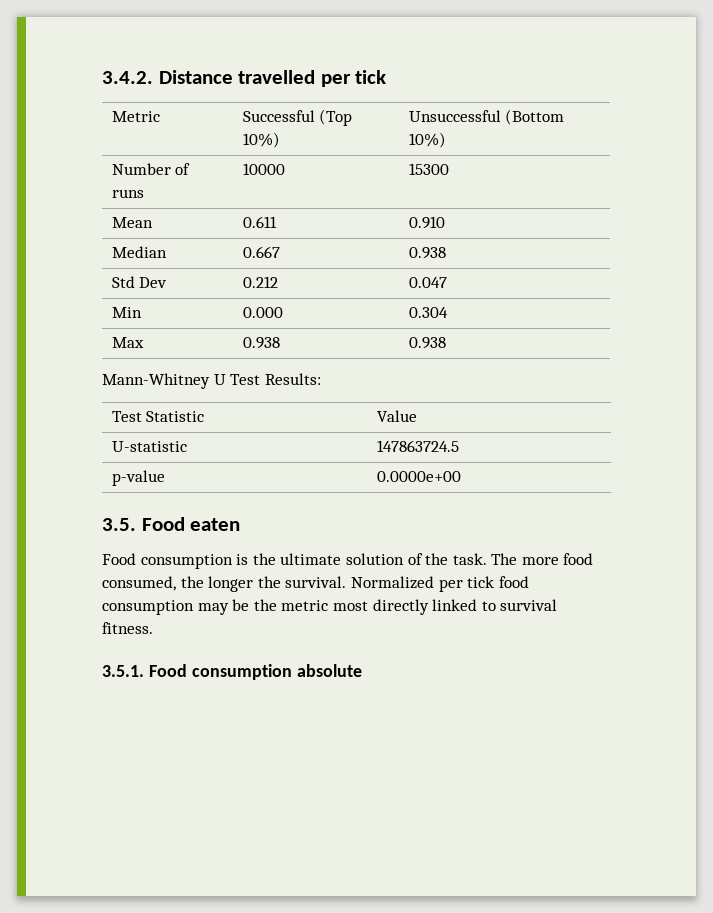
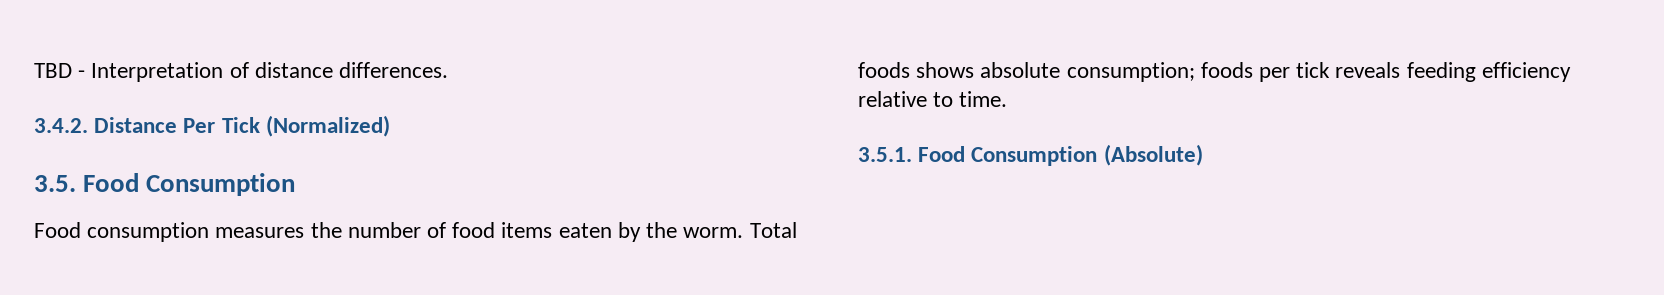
[102,70,387,87] [111,111,160,122] [242,109,353,126] [242,132,280,148] [408,109,565,125] [408,132,446,148] [111,163,191,175] [111,189,144,198] [242,163,285,175] [408,163,449,175] [111,217,153,228] [242,216,277,228] [408,216,445,229] [111,246,167,258] [242,246,280,258] [408,247,446,259] [111,276,168,288] [242,276,278,288] [408,277,447,288] [111,307,142,318] [242,307,283,318] [408,307,448,318] [111,337,144,348] [242,337,280,349] [408,337,446,349] [102,373,321,389] [111,411,205,422] [376,410,417,422] [111,441,187,452] [376,440,459,452] [111,470,165,486] [376,471,461,482] 3.4.2. Distance travelled per tick // Metric | Successful (Top 10%) | Unsuccessful (Bottom 10%) // Number of runs | 10000 | 15300 // Mean | 0.611 | 0.910 // Median | 0.667 | 0.938 // Std Dev | 0.212 | 0.047 // Min | 0.000 | 0.304 // Max | 0.938 | 0.938 // Mann-Whitney U Test Results: // Test Statistic | Value // U-statistic | 147863724.5 // p-value | 0.0000e+00 -> [34,62,449,82] [34,115,390,137] TBD - Interpretation of distance differences. // 3.4.2. Distance Per Tick (Normalized)
[190,518,241,531] [102,553,594,569] [102,576,529,592] [102,599,558,615] [102,622,153,634] eaten // Food consumption is the ultimate solution of the task. The more food consumed, the longer the survival. Normalized per tick food consumption may be the metric most directly linked to survival fitness. -> [146,173,296,196] [34,222,797,242] [858,62,1571,82] [858,91,1008,107] Consumption // Food consumption measures the number of food items eaten by the worm. Total foods shows absolute consumption; foods per tick reveals feeding efficiency relative to time.
[191,664,362,680] consumption absolute -> [971,144,1203,166] Consumption (Absolute)

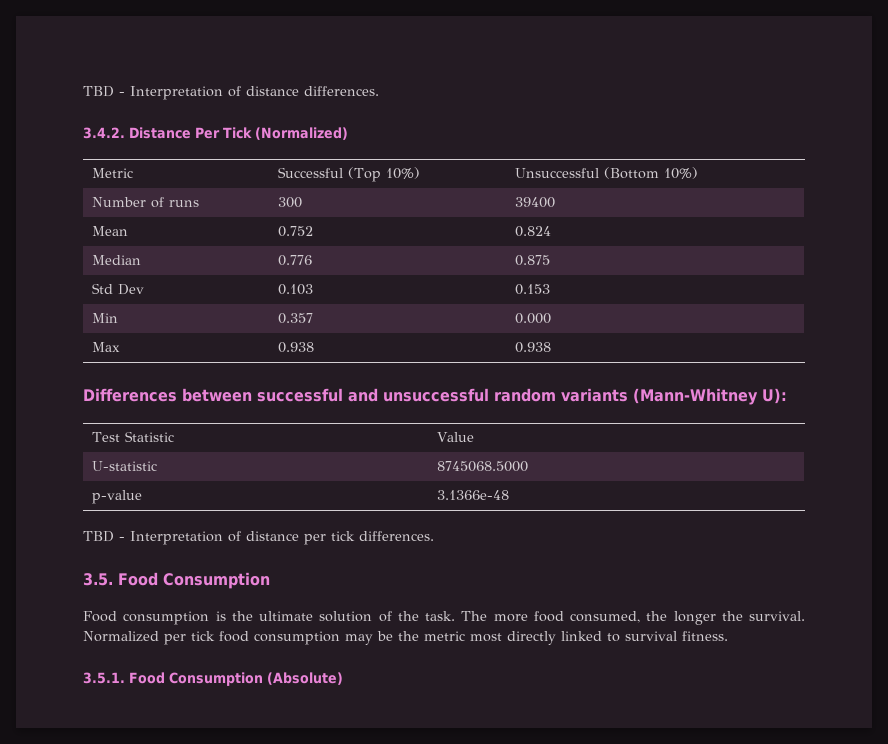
(390, 126) none -> [92,168,134,178] [278,167,421,182] [515,167,699,179] [92,197,200,208] [278,197,303,208] [515,197,556,208] [92,226,129,236] [278,226,314,237] [515,226,552,237] [92,255,142,265] [278,255,313,266] [515,255,551,266] [92,283,145,295] [278,284,314,295] [515,284,551,295] [92,313,119,323] [278,313,314,324] [515,313,552,324] [92,342,121,352] [278,342,315,353] [515,342,552,353] [83,388,787,405] [92,431,175,442] [437,432,475,442] [92,461,158,471] [437,461,529,472] [92,490,143,504] [437,490,510,500] [83,531,434,545] // Metric | Successful (Top 10%) | Unsuccessful (Bottom 10%) // Number of runs | 300 | 39400 // Mean | 0.752 | 0.824 // Median | 0.776 | 0.875 // Std Dev | 0.103 | 0.153 // Min | 0.357 | 0.000 // Max | 0.938 | 0.938 // Differences between successful and unsuccessful random variants (Mann-Whitney U): // Test Statistic | Value // U-statistic | 8745068.5000 // p-value | 3.1366e-48 // TBD - Interpretation of distance per tick differences.
[215,222,797,242] [858,62,1571,82] [858,91,1008,107] measures the number of food items eaten by the worm. Total foods shows absolute consumption; foods per tick reveals feeding efficiency relative to time. -> [215,611,805,625] [83,631,728,645] is the ultimate solution of the task. The more food consumed, the longer the survival. Normalized per tick food consumption may be the metric most directly linked to survival fitness.

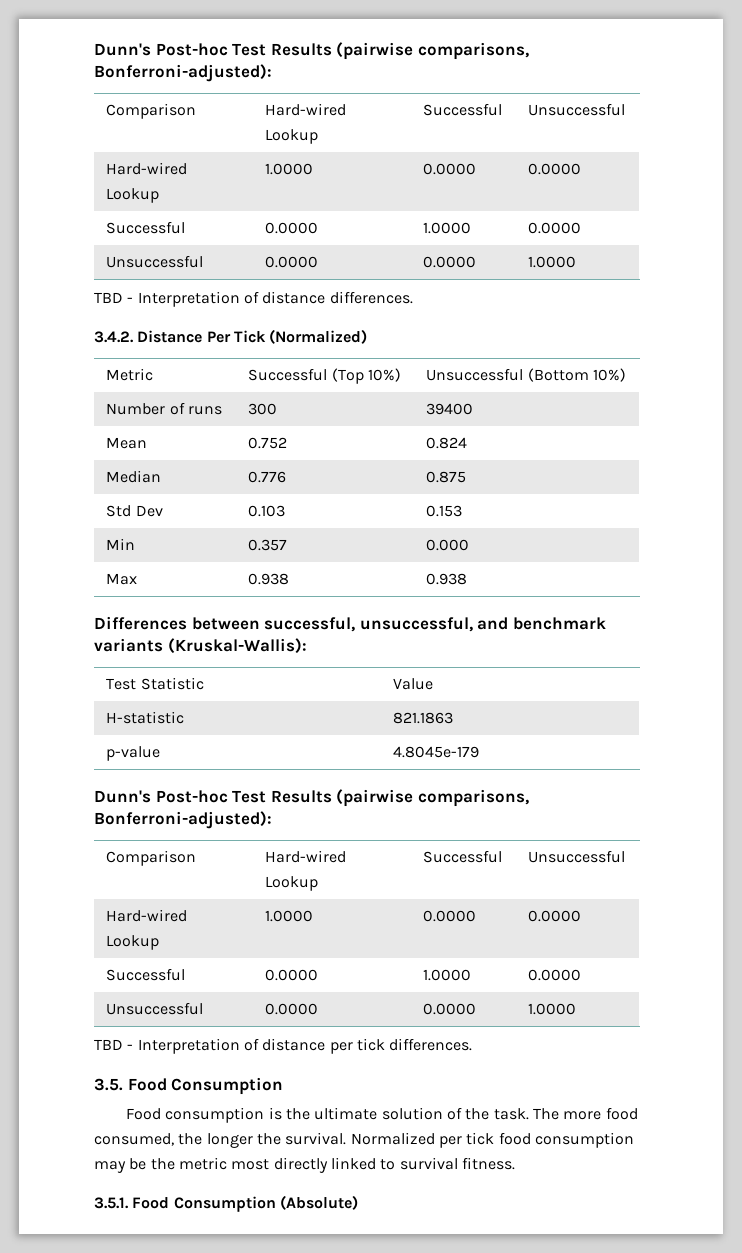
(83, 91) none -> [94,42,529,60] [94,64,272,82] [106,103,197,119] [265,103,347,116] [265,129,319,144] [423,103,503,116] [528,103,626,116] [106,162,188,175] [106,188,160,203] [265,163,314,175] [423,163,477,175] [528,163,582,175] [106,221,186,234] [265,222,319,234] [423,222,472,234] [528,222,582,234] [106,255,204,268] [265,256,319,268] [423,256,477,268] [528,256,577,268] Dunn's Post-hoc Test Results (pairwise comparisons, Bonferroni-adjusted): // Comparison | Hard-wired Lookup | Successful | Unsuccessful // Hard-wired Lookup | 1.0000 | 0.0000 | 0.0000 // Successful | 0.0000 | 1.0000 | 0.0000 // Unsuccessful | 0.0000 | 0.0000 | 1.0000 //
[257,388,787,405] successful and unsuccessful random variants (Mann-Whitney U): -> [264,617,606,632] [94,638,307,654] successful, unsuccessful, and benchmark variants (Kruskal-Wallis):
[92,461,158,471] [437,461,529,472] U-statistic | 8745068.5000 -> [106,711,185,724] [393,712,454,724] H-statistic | 821.1863
[437,490,510,500] 3.1366e-48 -> [393,746,480,758] [94,789,529,807] [94,811,272,829] [106,850,197,866] [265,850,347,863] [265,876,319,891] [423,850,503,863] [528,850,626,863] [106,909,188,922] [106,935,160,950] [265,910,314,922] [423,910,477,922] [528,910,582,922] [106,968,186,981] [265,969,319,981] [423,969,472,981] [528,969,582,981] [106,1002,204,1015] [265,1003,319,1015] [423,1003,477,1015] [528,1003,577,1015] 4.8045e-179 // Dunn's Post-hoc Test Results (pairwise comparisons, Bonferroni-adjusted): // Comparison | Hard-wired Lookup | Successful | Unsuccessful // Hard-wired Lookup | 1.0000 | 0.0000 | 0.0000 // Successful | 0.0000 | 1.0000 | 0.0000 // Unsuccessful | 0.0000 | 0.0000 | 1.0000

